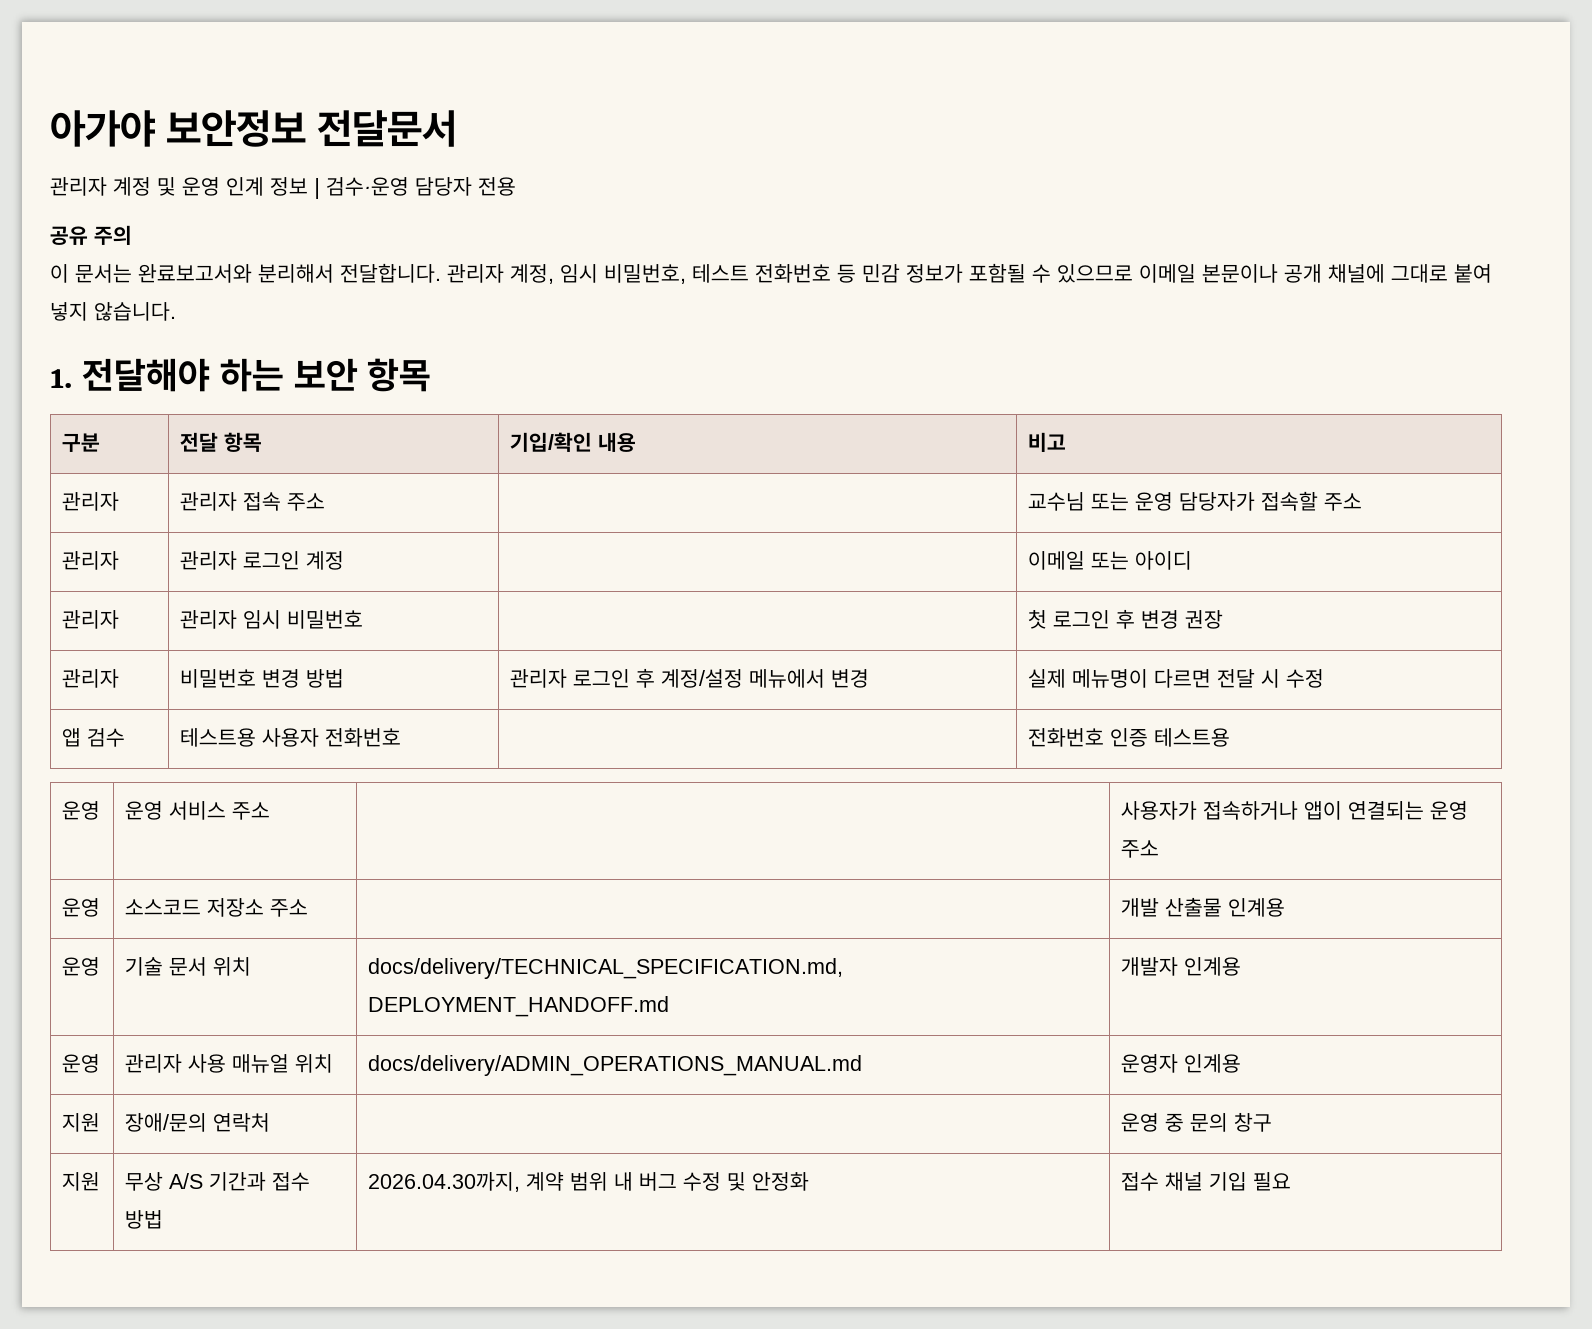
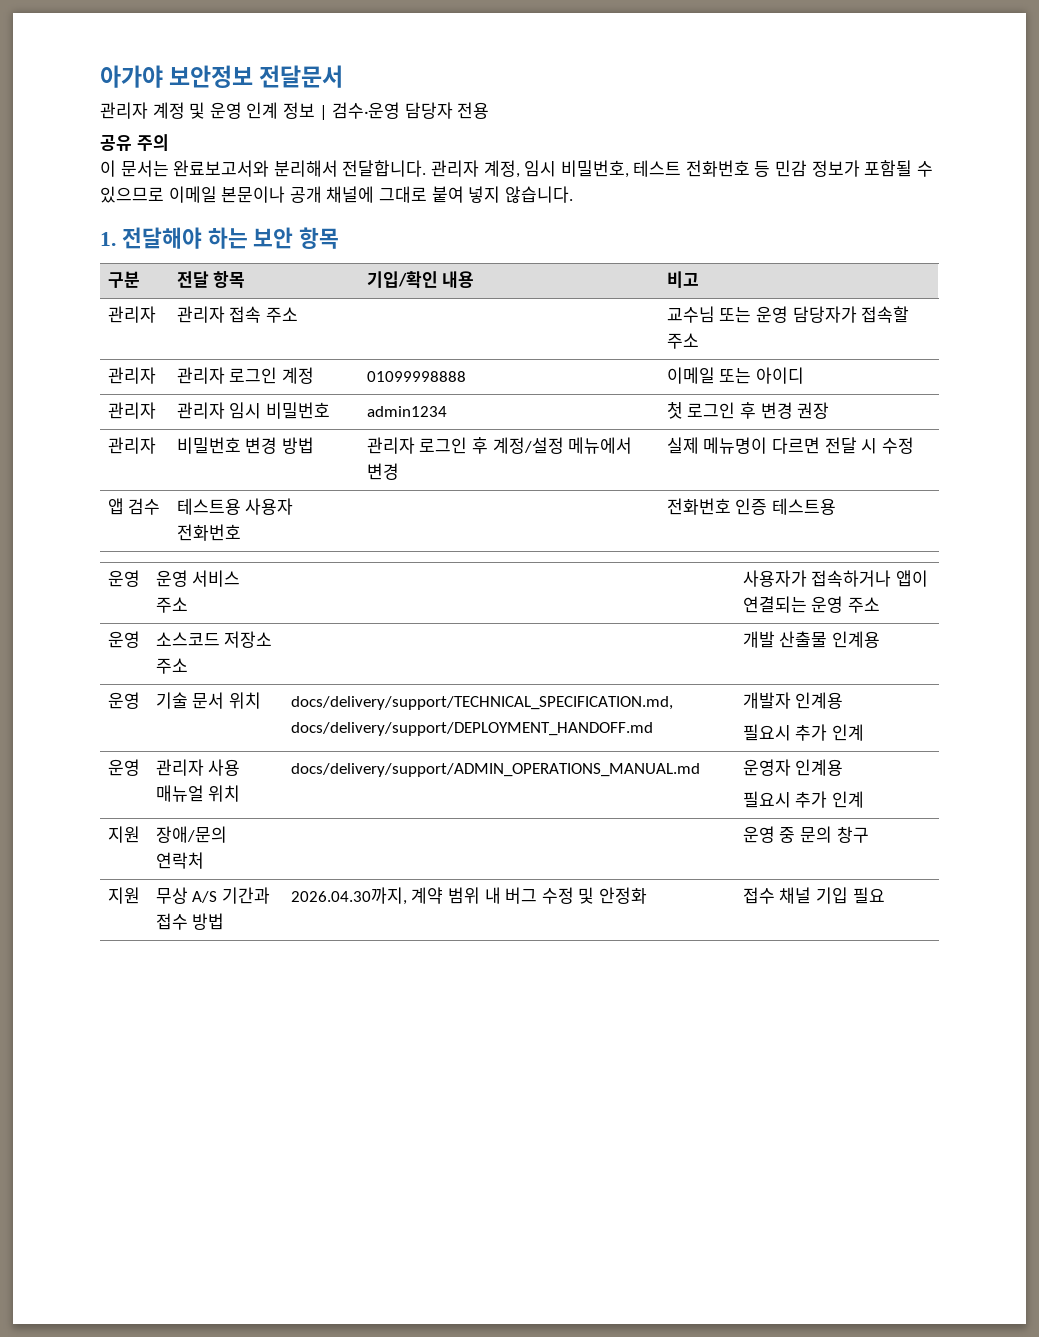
(345, 560) none -> [366,371,466,382] 01099998888
(364, 619) none -> [366,406,447,417] admin1234
[368,958,844,979] [368,996,670,1017] docs/delivery/TECHNICAL_SPECIFICATION.md, DEPLOYMENT_HANDOFF.md -> [290,696,673,710] [290,722,653,736] docs/delivery/support/TECHNICAL_SPECIFICATION.md, docs/delivery/support/DEPLOYMENT_HANDOFF.md
(1242, 966) none -> [742,724,864,741] // 필요시 추가 인계
[368,1055,863,1076] docs/delivery/ADMIN_OPERATIONS_MANUAL.md -> [290,763,700,777] docs/delivery/support/ADMIN_OPERATIONS_MANUAL.md
(1242, 1063) none -> [742,791,864,808] // 필요시 추가 인계

